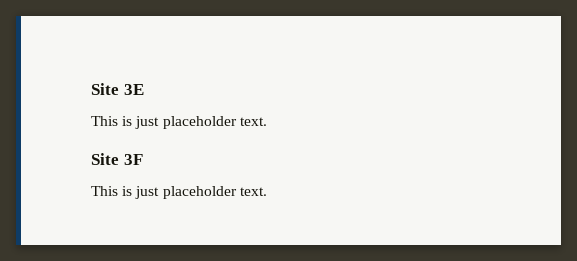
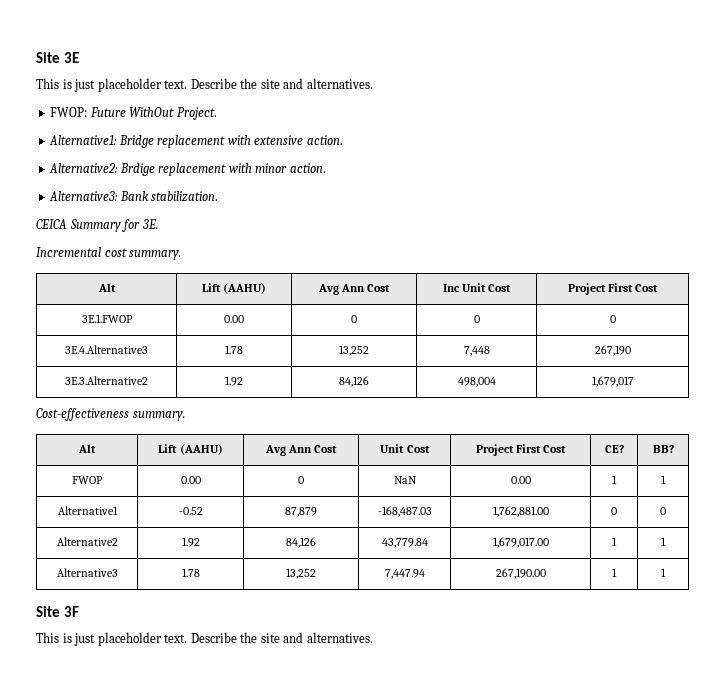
(267, 121) none -> [190,78,373,89] [50,107,217,120] [49,135,343,148] [49,163,326,176] [49,191,219,202] [36,219,158,232] [36,247,182,260] [97,283,116,292] [201,283,267,294] [317,284,391,295] [442,283,512,292] [567,283,659,295] [81,314,133,323] [224,315,244,323] [351,315,357,323] [473,315,480,323] [609,315,616,323] [65,345,148,354] [225,345,243,354] [339,345,369,356] [463,346,490,356] [594,345,631,356] [65,376,148,385] [225,376,243,386] [339,376,369,387] [457,377,496,387] [591,376,634,387] [36,408,185,421] [78,444,96,453] [158,444,223,455] [264,445,338,456] [380,444,430,453] [475,444,567,456] [604,445,624,453] [652,445,674,453] [72,476,103,484] [180,476,201,484] [298,476,304,484] [393,476,417,484] [510,476,531,484] [612,475,617,484] [661,475,666,484] [57,506,118,515] [178,507,203,515] [285,507,317,517] [377,506,432,517] [492,506,549,517] [611,507,617,515] [660,507,666,515] [56,537,118,546] [181,537,200,547] [286,537,316,548] [381,538,428,548] [492,537,549,548] [612,537,617,546] [661,537,666,546] [56,568,118,577] [181,568,200,577] [286,568,316,579] [384,569,425,579] [495,568,546,579] [612,568,617,577] [661,568,666,577] Describe the site and alternatives. // FWOP: Future WithOut Project. // Alternative1: Bridge replacement with extensive action. // Alternative2: Brdige replacement with minor action. // Alternative3: Bank stabilization. // CEICA Summary for 3E. // Incremental cost summary. // Alt | Lift (AAHU) | Avg Ann Cost | Inc Unit Cost | Project First Cost // 3E.1.FWOP | 0.00 | 0 | 0 | 0 // 3E.4.Alternative3 | 1.78 | 13,252 | 7,448 | 267,190 // 3E.3.Alternative2 | 1.92 | 84,126 | 498,004 | 1,679,017 // Cost-effectiveness summary. // Alt | Lift (AAHU) | Avg Ann Cost | Unit Cost | Project First Cost | CE? | BB? // FWOP | 0.00 | 0 | NaN | 0.00 | 1 | 1 // Alternative1 | -0.52 | 87,879 | -168,487.03 | 1,762,881.00 | 0 | 0 // Alternative2 | 1.92 | 84,126 | 43,779.84 | 1,679,017.00 | 1 | 1 // Alternative3 | 1.78 | 13,252 | 7,447.94 | 267,190.00 | 1 | 1
(267, 191) none -> [190,632,373,643] Describe the site and alternatives.

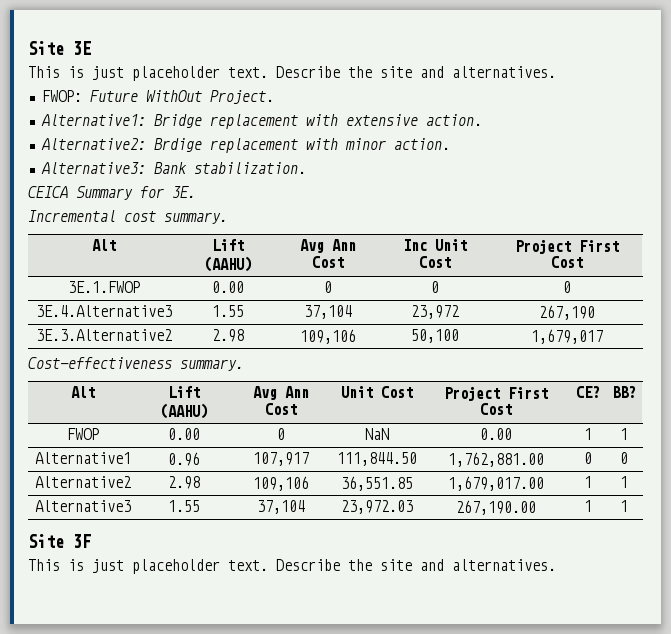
[225,345,243,354] [339,345,369,356] [463,346,490,356] 1.78 | 13,252 | 7,448 -> [211,305,244,317] [304,305,352,319] [411,305,459,319] 1.55 | 37,104 | 23,972
[225,376,243,386] [339,376,369,387] [457,377,496,387] 1.92 | 84,126 | 498,004 -> [211,329,244,342] [300,329,356,344] [411,329,459,343] 2.98 | 109,106 | 50,100
[178,507,203,515] [285,507,317,517] [377,506,432,517] -0.52 | 87,879 | -168,487.03 -> [167,452,200,466] [252,452,309,466] [336,452,417,466] 0.96 | 107,917 | 111,844.50
[181,537,200,547] [286,537,316,548] [381,538,428,548] 1.92 | 84,126 | 43,779.84 -> [167,476,200,489] [252,476,309,491] [340,476,413,491] 2.98 | 109,106 | 36,551.85
[181,568,200,577] [286,568,316,579] [384,569,425,579] 1.78 | 13,252 | 7,447.94 -> [167,500,200,512] [256,500,305,514] [340,500,413,514] 1.55 | 37,104 | 23,972.03

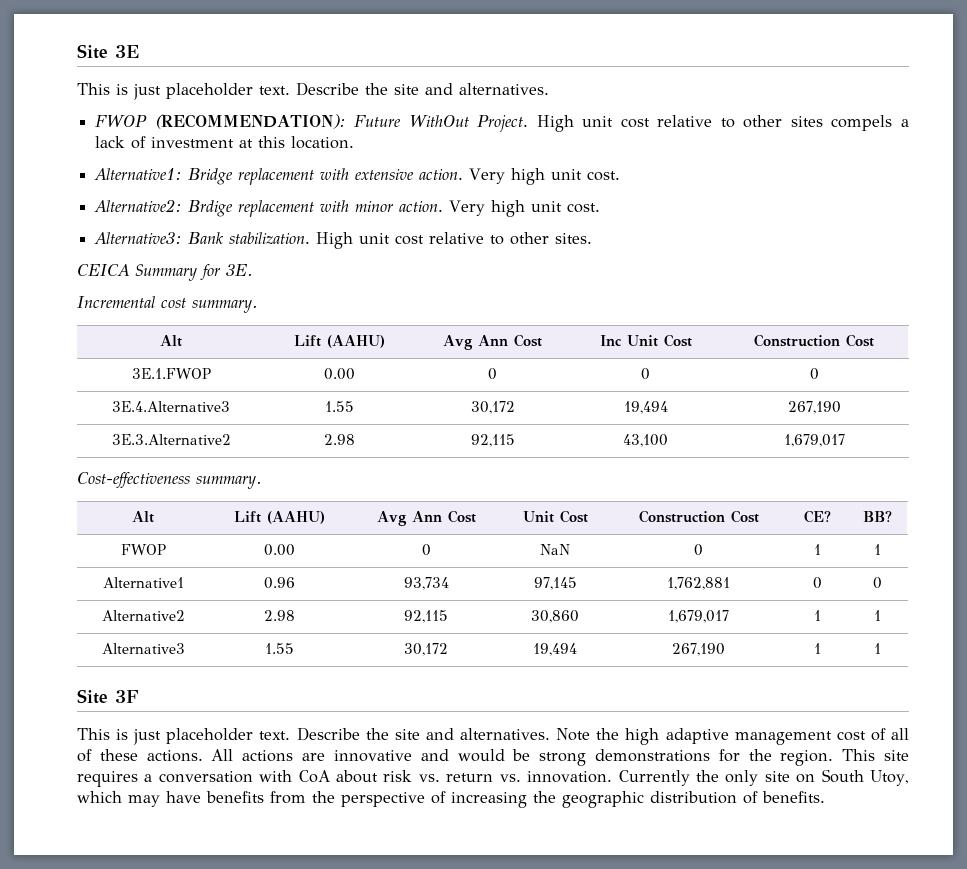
[41,90,82,102] FWOP: -> [95,114,346,129] FWOP (RECOMMENDATION):
(274, 97) none -> [536,115,910,132] [95,136,355,149] High unit cost relative to other sites compels a lack of investment at this location.
(482, 120) none -> [469,168,621,185] Very high unit cost.
(450, 144) none -> [449,200,601,217] Very high unit cost.
(306, 168) none -> [316,232,593,249] High unit cost relative to other sites.
[514,239,619,254] Project First -> [754,334,840,347] Construction
[304,305,352,319] [411,305,459,319] 37,104 | 23,972 -> [470,401,515,414] [623,401,668,414] 30,172 | 19,494
[300,329,356,344] [411,329,459,343] 109,106 | 50,100 -> [470,434,515,447] [623,434,668,447] 92,115 | 43,100
[444,386,548,401] Project First -> [638,510,725,523] Construction
[480,428,512,440] 0.00 -> [694,544,703,556] 0
[252,452,309,466] [336,452,417,466] [448,452,544,467] 107,917 | 111,844.50 | 1,762,881.00 -> [403,577,449,590] [533,577,577,590] [667,577,730,590] 93,734 | 97,145 | 1,762,881
[252,476,309,491] [340,476,413,491] [448,476,544,491] 109,106 | 36,551.85 | 1,679,017.00 -> [404,610,448,623] [531,610,579,623] [668,610,729,623] 92,115 | 30,860 | 1,679,017
[256,500,305,514] [340,500,413,514] [456,500,536,515] 37,104 | 23,972.03 | 267,190.00 -> [404,643,448,656] [533,643,577,656] [672,643,725,656] 30,172 | 19,494 | 267,190
(556, 565) none -> [556,728,910,745] [77,749,909,766] [77,769,910,787] [77,791,825,808] Note the high adaptive management cost of all of these actions. All actions are innovative and would be strong demonstrations for the region. This site requires a conversation with CoA about risk vs. return vs. innovation. Currently the only site on South Utoy, which may have benefits from the perspective of increasing the geographic distribution of benefits.

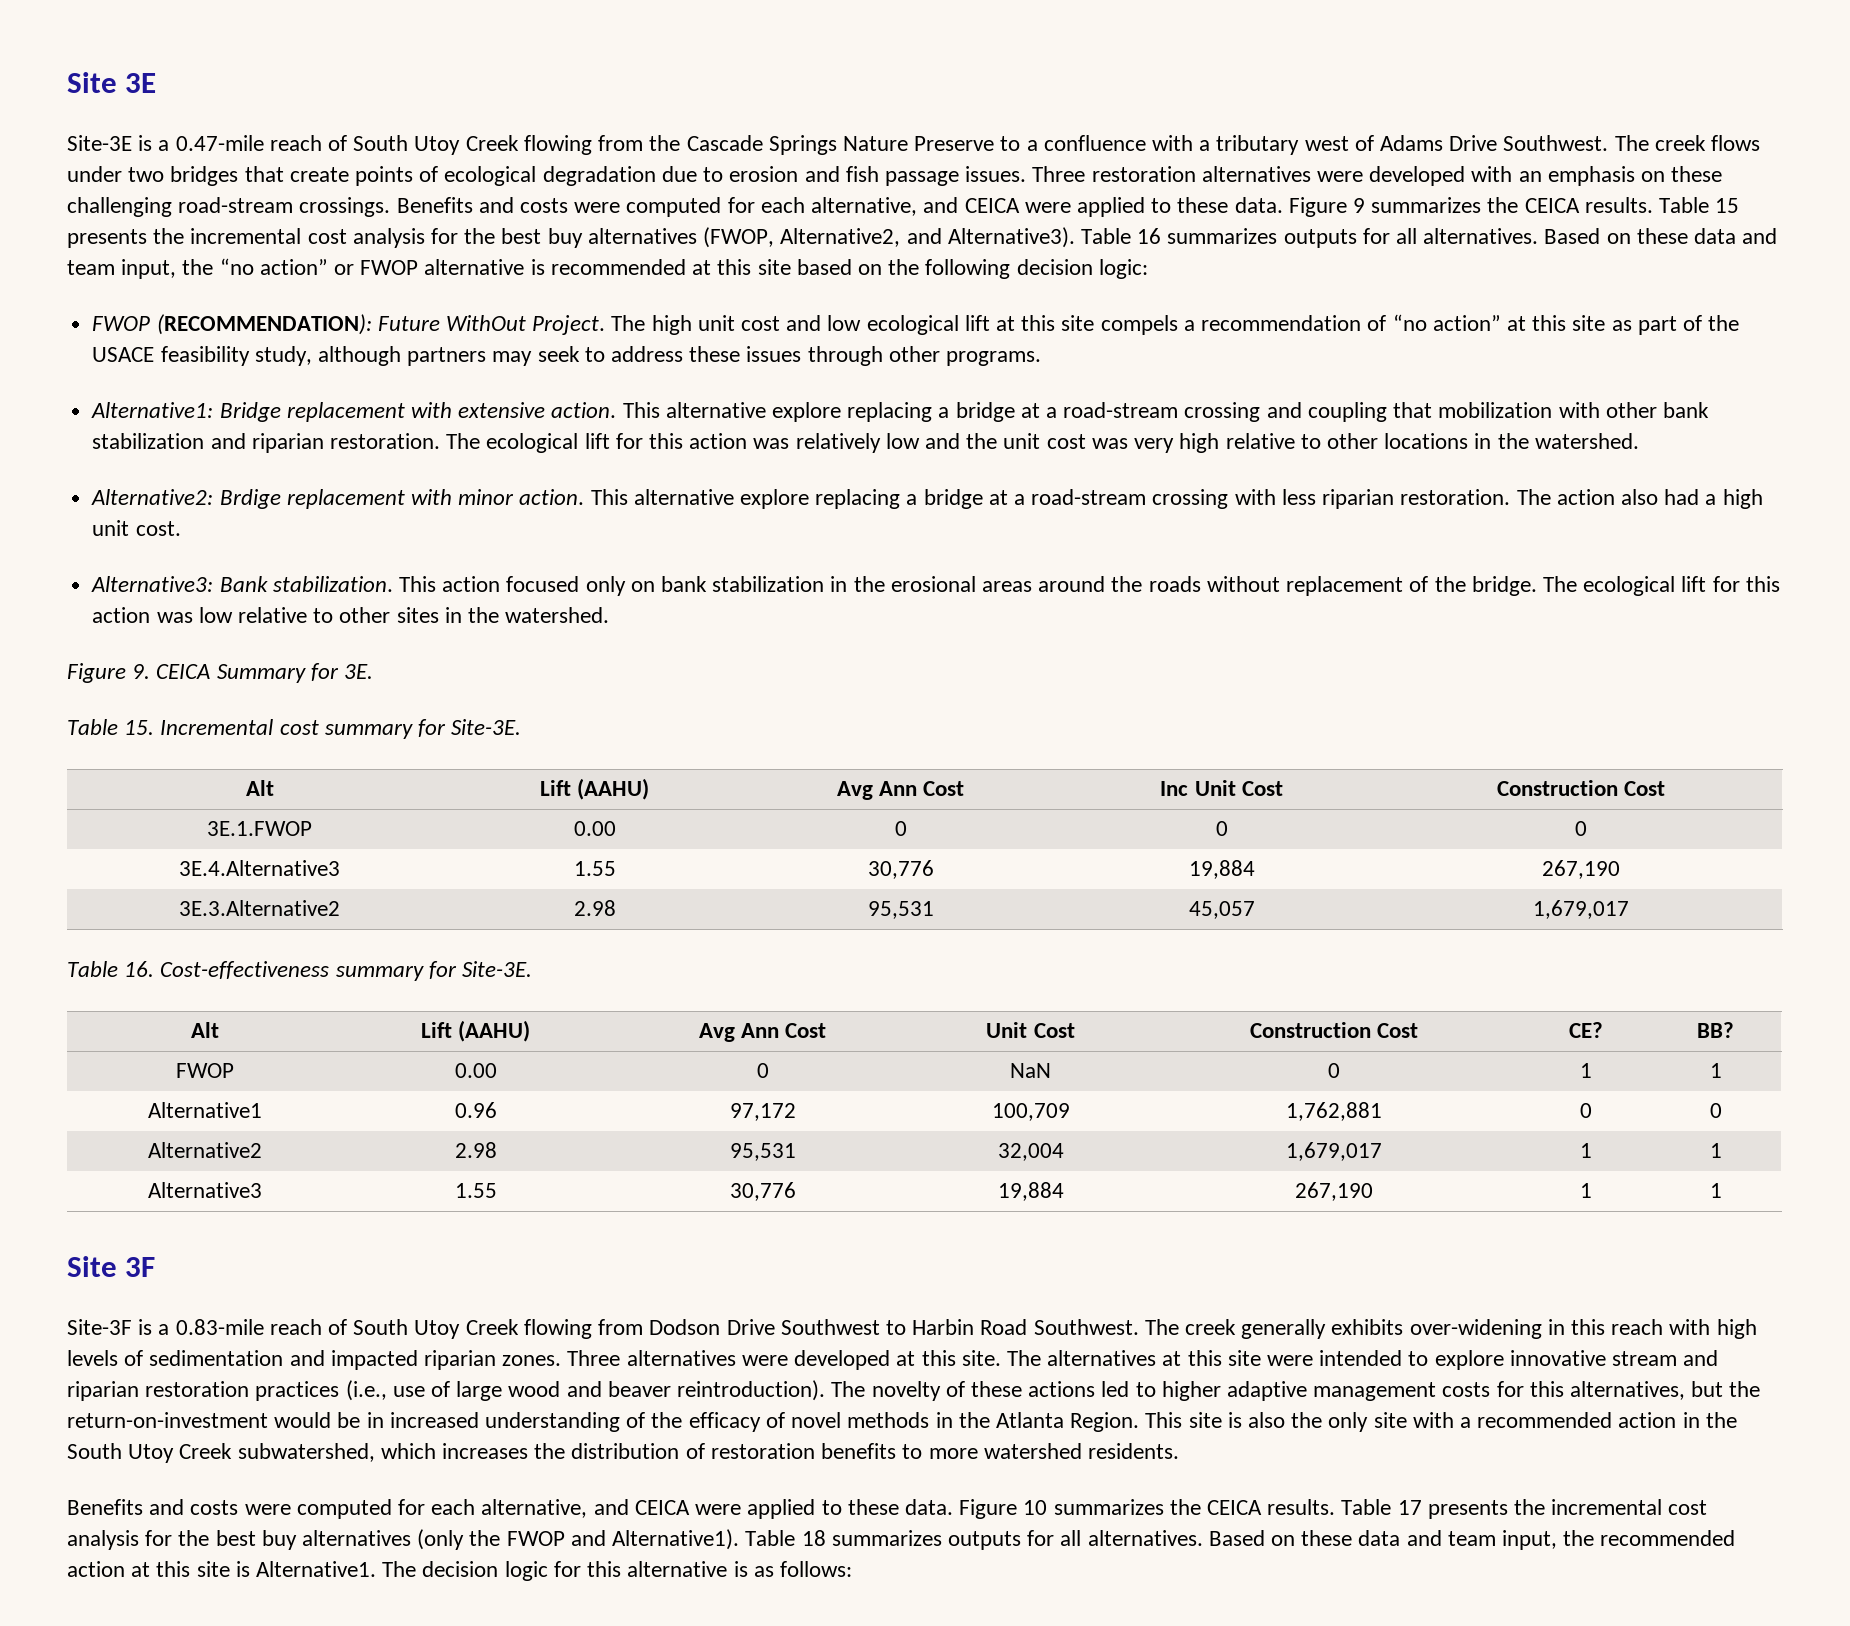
[77,82,549,100] This is just placeholder text. Describe the site and alternatives. -> [67,135,1761,155] [67,166,1723,186] [67,197,1740,217] [67,227,1778,248] [67,258,1148,279] Site-3E is a 0.47-mile reach of South Utoy Creek flowing from the Cascade Springs Nature Preserve to a confluence with a tributary west of Adams Drive Southwest. The creek flows under two bridges that create points of ecological degradation due to erosion and fish passage issues. Three restoration alternatives were developed with an emphasis on these challenging road-stream crossings. Benefits and costs were computed for each alternative, and CEICA were applied to these data. Figure 9 summarizes the CEICA results. Table 15 presents the incremental cost analysis for the best buy alternatives (FWOP, Alternative2, and Alternative3). Table 16 summarizes outputs for all alternatives. Based on these data and team input, the “no action” or FWOP alternative is recommended at this site based on the following decision logic:
[536,115,910,132] [95,136,355,149] High unit cost relative to other sites compels a lack of investment at this location. -> [611,314,1740,335] [92,346,1042,366] The high unit cost and low ecological lift at this site compels a recommendation of “no action” at this site as part of the USACE feasibility study, although partners may seek to address these issues through other programs.
[469,168,621,185] Very high unit cost. -> [622,402,1709,422] [92,433,1639,453] This alternative explore replacing a bridge at a road-stream crossing and coupling that mobilization with other bank stabilization and riparian restoration. The ecological lift for this action was relatively low and the unit cost was very high relative to other locations in the watershed.
[449,200,486,216] Very -> [590,489,1717,509] This alternative explore replacing a bridge at a road-stream crossing with less riparian restoration. The action also had a
[316,232,593,249] [77,264,253,281] [77,296,258,313] High unit cost relative to other sites. // CEICA Summary for 3E. // Incremental cost summary. -> [398,576,1780,596] [92,607,610,623] [67,663,374,683] [67,719,522,739] This action focused only on bank stabilization in the erosional areas around the roads without replacement of the bridge. The ecological lift for this action was low relative to other sites in the watershed. // Figure 9. CEICA Summary for 3E. // Table 15. Incremental cost summary for Site-3E.
[470,401,515,414] [623,401,668,414] 30,172 | 19,494 -> [867,860,934,879] [1188,860,1255,879] 30,776 | 19,884
[470,434,515,447] [623,434,668,447] 92,115 | 43,100 -> [867,901,934,919] [1188,901,1255,919] 95,531 | 45,057
[77,472,262,489] Cost-effectiveness summary. -> [67,961,533,981] Table 16. Cost-effectiveness summary for Site-3E.
[403,577,449,590] [533,577,577,590] 93,734 | 97,145 -> [729,1103,796,1121] [991,1103,1070,1121] 97,172 | 100,709
[404,610,448,623] [531,610,579,623] 92,115 | 30,860 -> [729,1143,796,1161] [997,1143,1064,1161] 95,531 | 32,004
[404,643,448,656] [533,643,577,656] 30,172 | 19,494 -> [729,1182,796,1201] [997,1182,1064,1201] 30,776 | 19,884
[77,727,910,745] [77,749,909,766] [77,769,910,787] [77,791,825,808] This is just placeholder text. Describe the site and alternatives. Note the high adaptive management cost of all of these actions. All actions are innovative and would be strong demonstrations for the region. This site requires a conversation with CoA about risk vs. return vs. innovation. Currently the only site on South Utoy, which may have benefits from the perspective of increasing the geographic distribution of benefits. -> [67,1319,1757,1339] [67,1350,1719,1370] [67,1380,1761,1401] [67,1412,1737,1432] [67,1443,1179,1463] [67,1499,1708,1519] [67,1529,1736,1550] [67,1561,852,1581] Site-3F is a 0.83-mile reach of South Utoy Creek flowing from Dodson Drive Southwest to Harbin Road Southwest. The creek generally exhibits over-widening in this reach with high levels of sedimentation and impacted riparian zones. Three alternatives were developed at this site. The alternatives at this site were intended to explore innovative stream and riparian restoration practices (i.e., use of large wood and beaver reintroduction). The novelty of these actions led to higher adaptive management costs for this alternatives, but the return-on-investment would be in increased understanding of the efficacy of novel methods in the Atlanta Region. This site is also the only site with a recommended action in the South Utoy Creek subwatershed, which increases the distribution of restoration benefits to more watershed residents. // Benefits and costs were computed for each alternative, and CEICA were applied to these data. Figure 10 summarizes the CEICA results. Table 17 presents the incremental cost analysis for the best buy alternatives (only the FWOP and Alternative1). Table 18 summarizes outputs for all alternatives. Based on these data and team input, the recommended action at this site is Alternative1. The decision logic for this alternative is as follows:

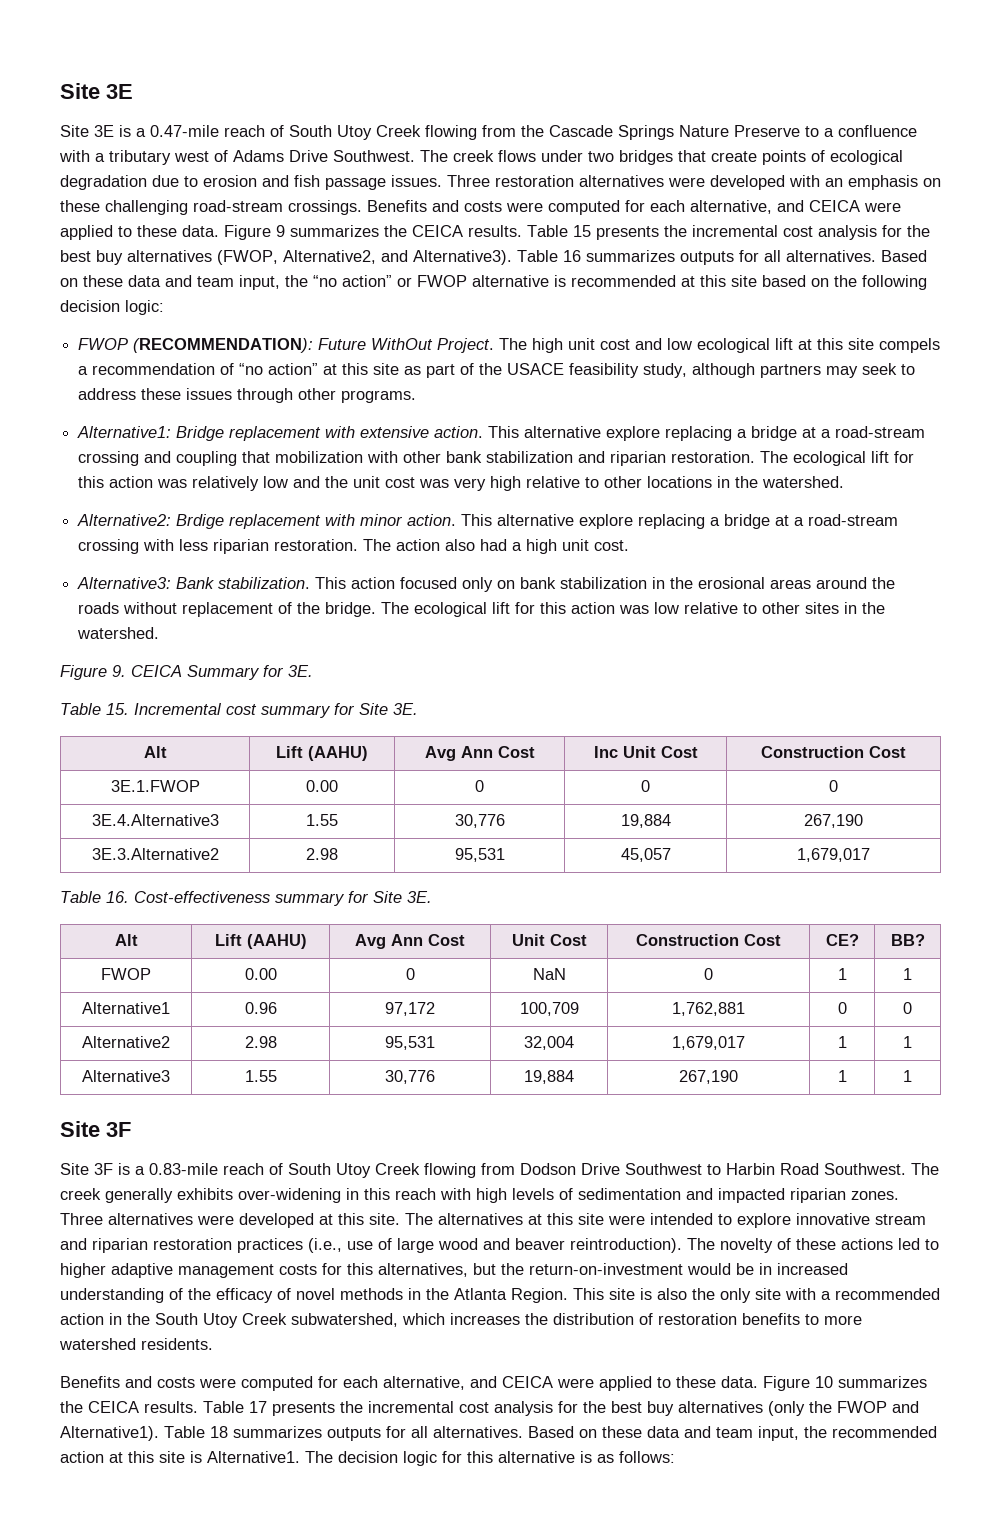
[67,135,132,151] Site-3E -> [60,125,114,137] Site 3E
[451,719,522,735] Site-3E. -> [359,703,418,715] Site 3E.
[462,961,533,977] Site-3E. -> [373,891,432,903] Site 3E.
[67,1319,132,1335] Site-3F -> [60,1163,113,1175] Site 3F

